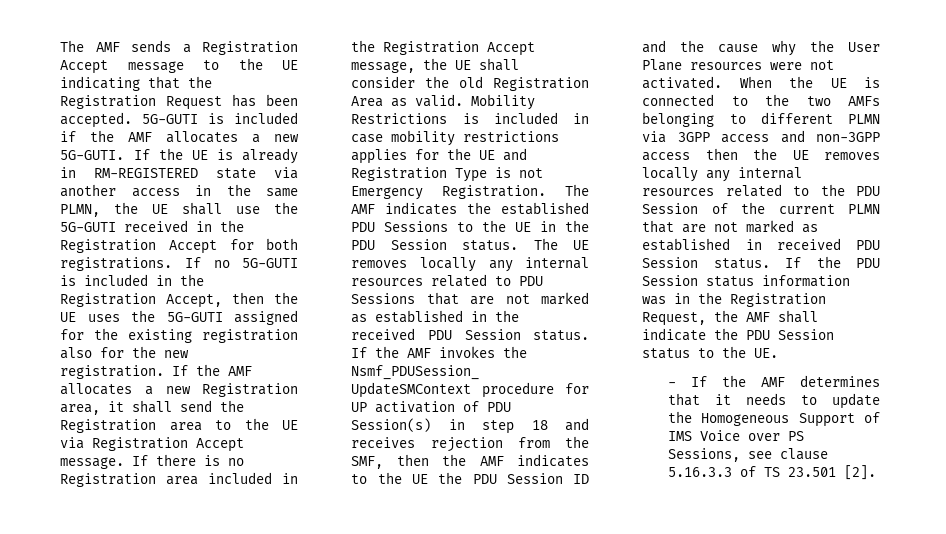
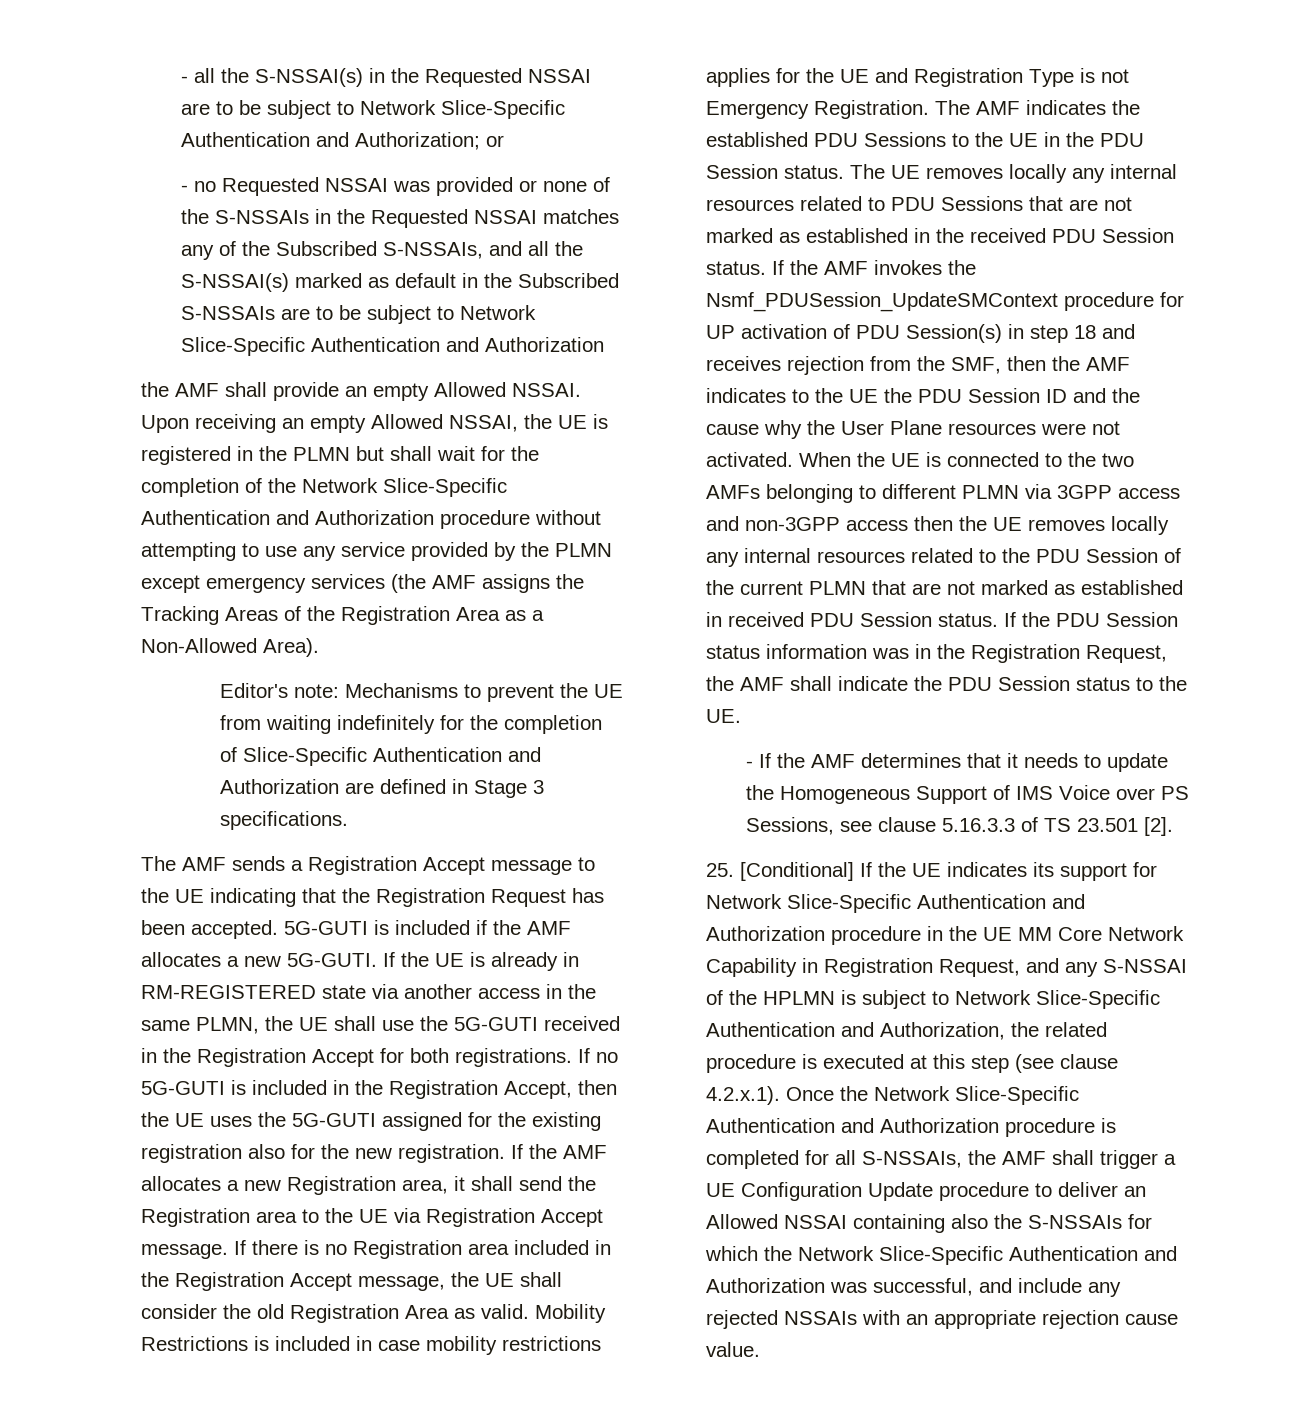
(60, 46) none -> [180,68,591,87] [180,100,565,119] [180,132,504,150] [180,177,610,196] [180,209,619,228] [180,241,583,260] [180,273,619,292] [180,305,536,324] [180,337,604,356] [141,382,582,401] [141,414,609,433] [141,446,540,465] [141,478,508,497] [141,510,602,529] [141,542,613,561] [141,574,585,593] [141,606,545,625] [141,638,320,657] [220,683,624,702] [220,715,603,734] [220,747,542,766] [220,779,545,798] [220,811,349,830] - all the S-NSSAI(s) in the Requested NSSAI are to be subject to Network Slice-Specific Authentication and Authorization; or // - no Requested NSSAI was provided or none of the S-NSSAIs in the Requested NSSAI matches any of the Subscribed S-NSSAIs, and all the S-NSSAI(s) marked as default in the Subscribed S-NSSAIs are to be subject to Network Slice-Specific Authentication and Authorization // the AMF shall provide an empty Allowed NSSAI. Upon receiving an empty Allowed NSSAI, the UE is registered in the PLMN but shall wait for the completion of the Network Slice-Specific Authentication and Authorization procedure without attempting to use any service provided by the PLMN except emergency services (the AMF assigns the Tracking Areas of the Registration Area as a Non-Allowed Area). // Editor's note: Mechanisms to prevent the UE from waiting indefinitely for the completion of Slice-Specific Authentication and Authorization are defined in Stage 3 specifications. //
(876, 472) none -> [706,862,1158,881] [706,894,1086,913] [706,926,1185,945] [706,958,1188,977] [706,990,1161,1009] [706,1022,1108,1040] [706,1054,1119,1073] [706,1086,1080,1105] [706,1118,1117,1137] [706,1150,1177,1169] [706,1182,1147,1201] [706,1214,1153,1233] [705,1246,1178,1265] [706,1278,1122,1297] [706,1310,1179,1329] [706,1342,761,1357] // 25. [Conditional] If the UE indicates its support for Network Slice-Specific Authentication and Authorization procedure in the UE MM Core Network Capability in Registration Request, and any S-NSSAI of the HPLMN is subject to Network Slice-Specific Authentication and Authorization, the related procedure is executed at this step (see clause 4.2.x.1). Once the Network Slice-Specific Authentication and Authorization procedure is completed for all S-NSSAIs, the AMF shall trigger a UE Configuration Update procedure to deliver an Allowed NSSAI containing also the S-NSSAIs for which the Network Slice-Specific Authentication and Authorization was successful, and include any rejected NSSAIs with an appropriate rejection cause value.

